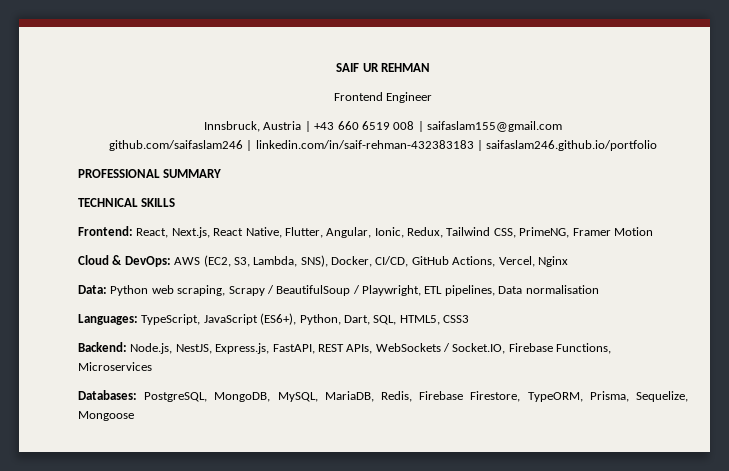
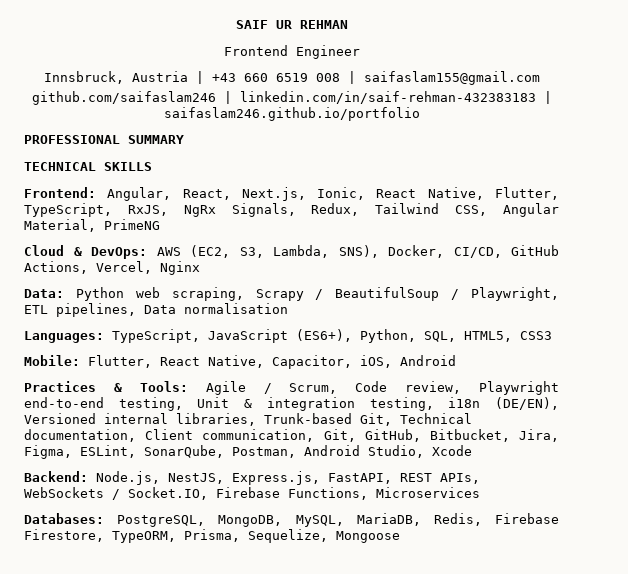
(133, 231) none -> [107,187,172,201] Angular,
(210, 232) none -> [317,187,366,200] Ionic,
[326,227,653,238] Angular, Ionic, Redux, Tailwind CSS, PrimeNG, Framer Motion -> [24,203,559,217] [24,219,160,232] TypeScript, RxJS, NgRx Signals, Redux, Tailwind CSS, Angular Material, PrimeNG
[343,315,370,325] Dart, -> (416, 336) none
(469, 319) none -> [24,355,456,369] [24,381,559,395] [24,397,559,411] [24,413,472,426] [24,429,560,442] [24,445,472,459] // Mobile: Flutter, React Native, Capacitor, iOS, Android // Practices & Tools: Agile / Scrum, Code review, Playwright end-to-end testing, Unit & integration testing, i18n (DE/EN), Versioned internal libraries, Trunk-based Git, Technical documentation, Client communication, Git, GitHub, Bitbucket, Jira, Figma, ESLint, SonarQube, Postman, Android Studio, Xcode

